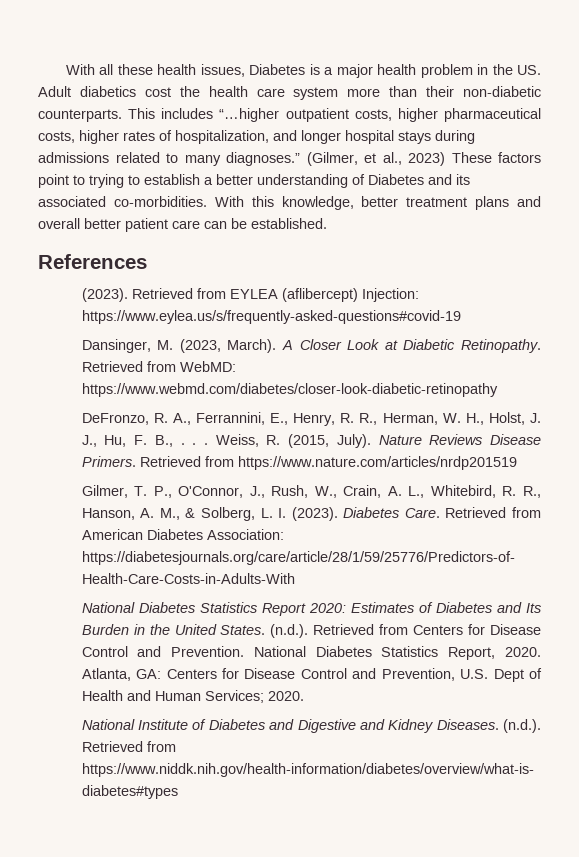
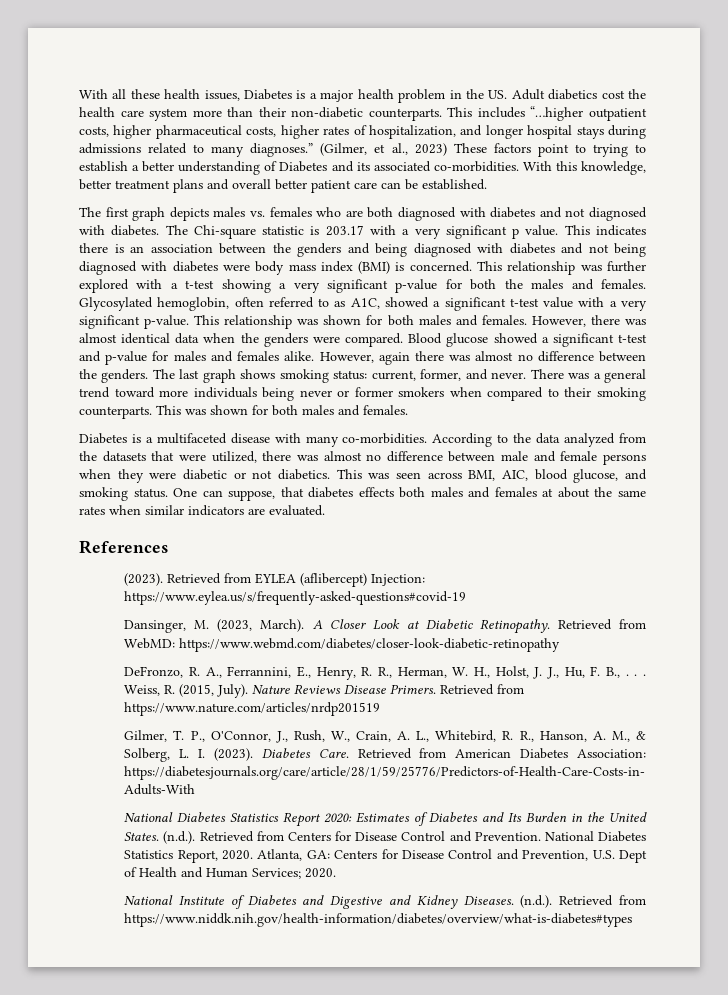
(327, 223) none -> [79,207,648,221] [79,225,646,239] [79,243,646,257] [79,261,647,275] [79,279,647,293] [79,297,647,311] [79,315,647,329] [79,333,647,347] [79,351,646,365] [79,369,646,383] [79,387,647,401] [79,405,408,419] [79,433,646,447] [79,451,647,465] [79,469,648,483] [79,487,647,501] [79,505,325,516] // The first graph depicts males vs. females who are both diagnosed with diabetes and not diagnosed with diabetes. The Chi-square statistic is 203.17 with a very significant p value. This indicates there is an association between the genders and being diagnosed with diabetes and not being diagnosed with diabetes were body mass index (BMI) is concerned. This relationship was further explored with a t-test showing a very significant p-value for both the males and females. Glycosylated hemoglobin, often referred to as A1C, showed a significant t-test value with a very significant p-value. This relationship was shown for both males and females. However, there was almost identical data when the genders were compared. Blood glucose showed a significant t-test and p-value for males and females alike. However, again there was almost no difference between the genders. The last graph shows smoking status: current, former, and never. There was a general trend toward more individuals being never or former smokers when compared to their smoking counterparts. This was shown for both males and females. // Diabetes is a multifaceted disease with many co-morbidities. According to the data analyzed from the datasets that were utilized, there was almost no difference between male and female persons when they were diabetic or not diabetics. This was seen across BMI, AIC, blood glucose, and smoking status. One can suppose, that diabetes effects both males and females at about the same rates when similar indicators are evaluated.

